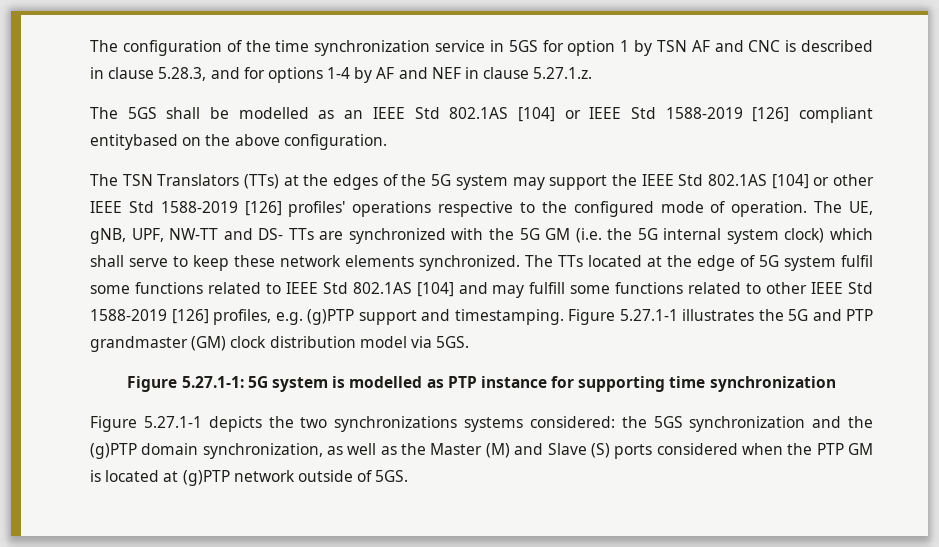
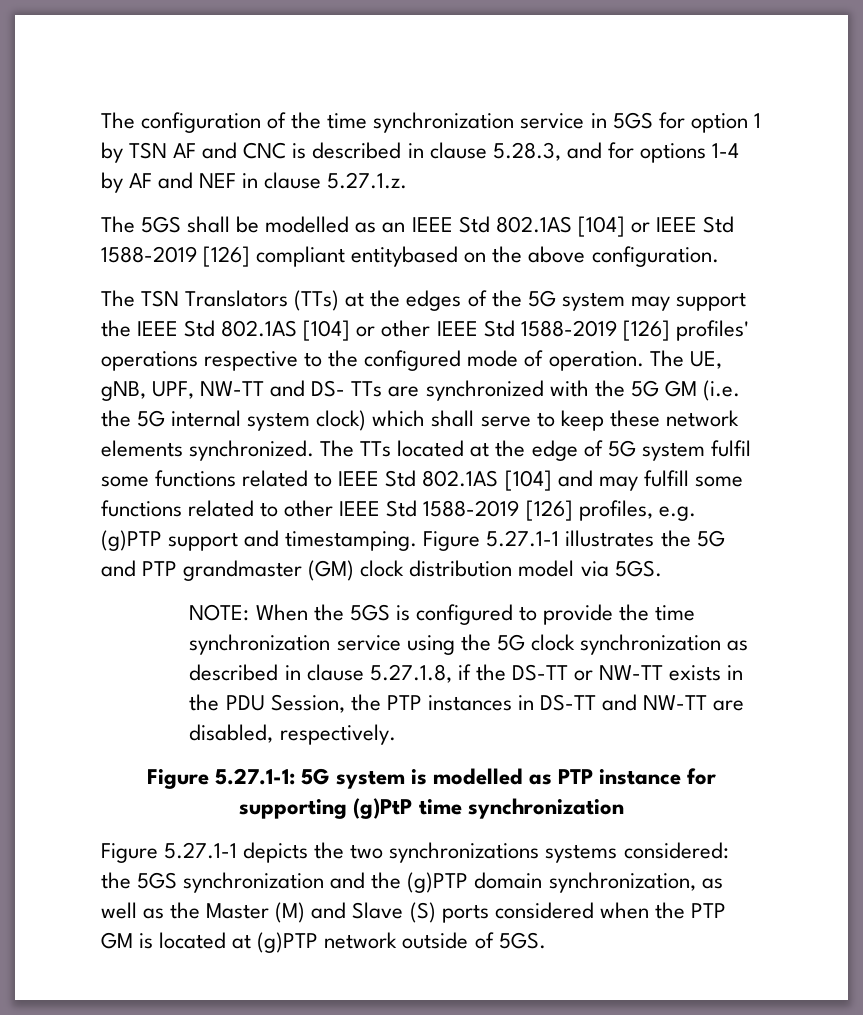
(470, 342) none -> [189,604,696,625] [189,634,748,655] [189,664,744,683] [189,694,745,713] [189,724,396,745] // NOTE: When the 5GS is configured to provide the time synchronization service using the 5G clock synchronization as described in clause 5.27.1.8, if the DS-TT or NW-TT exists in the PDU Session, the PTP instances in DS-TT and NW-TT are disabled, respectively.
(666, 384) none -> [353,798,413,819] (g)PtP

